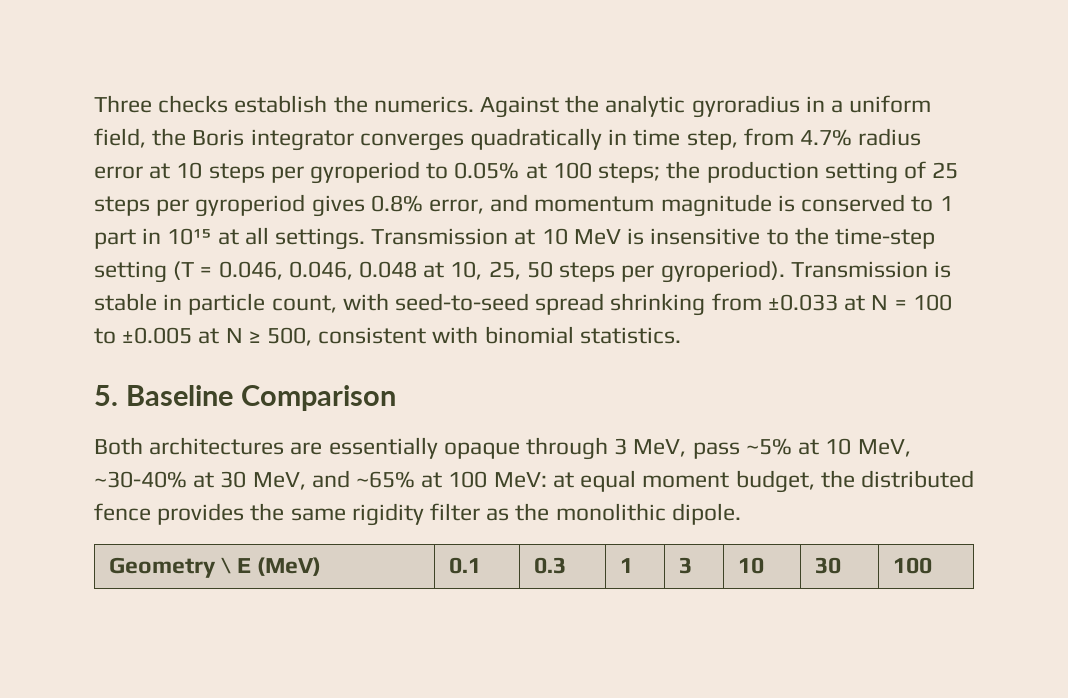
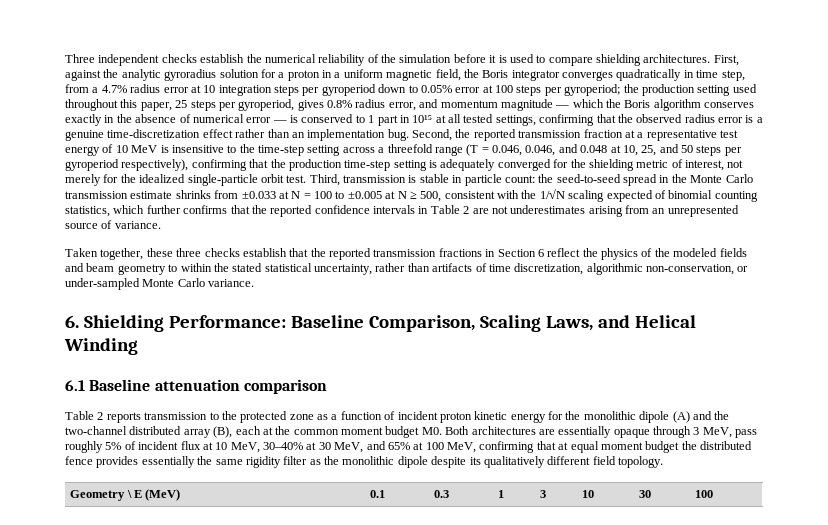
(152, 104) none -> [98,54,160,66] independent
[373,95,800,118] numerics. Against the analytic gyroradius -> [264,54,739,66] [65,69,320,81] numerical reliability of the simulation before it is used to compare shielding architectures. First, against the analytic gyroradius solution for a proton
(932, 104) none -> [386,70,433,81] magnetic
(794, 137) none -> [92,87,99,93] a
[208,161,421,184] steps per gyroperiod -> [218,84,407,96] integration steps per gyroperiod down
[525,161,926,184] at 100 steps; the production setting of -> [455,84,757,96] [65,99,172,111] error at 100 steps per gyroperiod; the production setting used throughout this paper,
[195,194,306,217] gyroperiod -> [238,99,295,111] gyroperiod,
(423, 203) none -> [355,99,386,108] radius
(772, 205) none -> [555,99,755,111] [65,114,287,126] — which the Boris algorithm conserves exactly in the absence of numerical error —
[275,228,536,250] settings. Transmission at -> [463,114,763,126] [65,129,738,141] [65,144,114,156] tested settings, confirming that the observed radius error is a genuine time-discretization effect rather than an implementation bug. Second, the reported transmission fraction at a representative test energy of
(167, 272) none -> [342,144,463,156] across a threefold range
(353, 270) none -> [558,144,578,153] and
(521, 270) none -> [659,144,679,153] and
[660,260,951,283] [94,293,706,316] gyroperiod). Transmission is stable in particle count, with seed-to-seed spread shrinking -> [65,159,744,171] [65,174,753,186] [65,190,211,199] gyroperiod respectively), confirming that the production time-step setting is adequately converged for the shielding metric of interest, not merely for the idealized single-particle orbit test. Third, transmission is stable in particle count: the seed-to-seed spread in the Monte Carlo transmission estimate shrinks
[484,326,681,344] [94,385,396,411] binomial statistics. // 5. Baseline Comparison // -> [521,188,758,202] [65,205,739,217] [65,220,161,229] [65,248,747,260] [65,263,749,275] [65,278,255,290] [65,315,696,332] [64,338,138,355] [65,379,327,394] [65,411,730,423] [65,426,442,438] the 1/√N scaling expected of binomial counting statistics, which further confirms that the reported confidence intervals in Table 2 are not underestimates arising from an unrepresented source of variance. // Taken together, these three checks establish that the reported transmission fractions in Section 6 reflect the physics of the modeled fields and beam geometry to within the stated statistical uncertainty, rather than artifacts of time discretization, algorithmic non-conservation, or under-sampled Monte Carlo variance. // 6. Shielding Performance: Baseline Comparison, Scaling Laws, and Helical Winding // 6.1 Baseline attenuation comparison // Table 2 reports transmission to the protected zone as a function of incident proton kinetic energy for the monolithic dipole (A) and the two-channel distributed array (B), each at the common moment budget M0.
[745,438,792,455] ~5% -> [65,441,201,453] roughly 5% of incident flux
[94,471,187,488] ~30-40% -> [263,442,303,450] 30–40%
[356,471,547,488] ~65% at 100 MeV: -> [387,441,556,453] 65% at 100 MeV, confirming that
[735,470,815,493] budget, -> [645,441,680,453] budget
(245, 514) none -> [141,456,195,468] essentially
[671,503,741,525] dipole. -> [397,456,663,468] dipole despite its qualitatively different field topology.

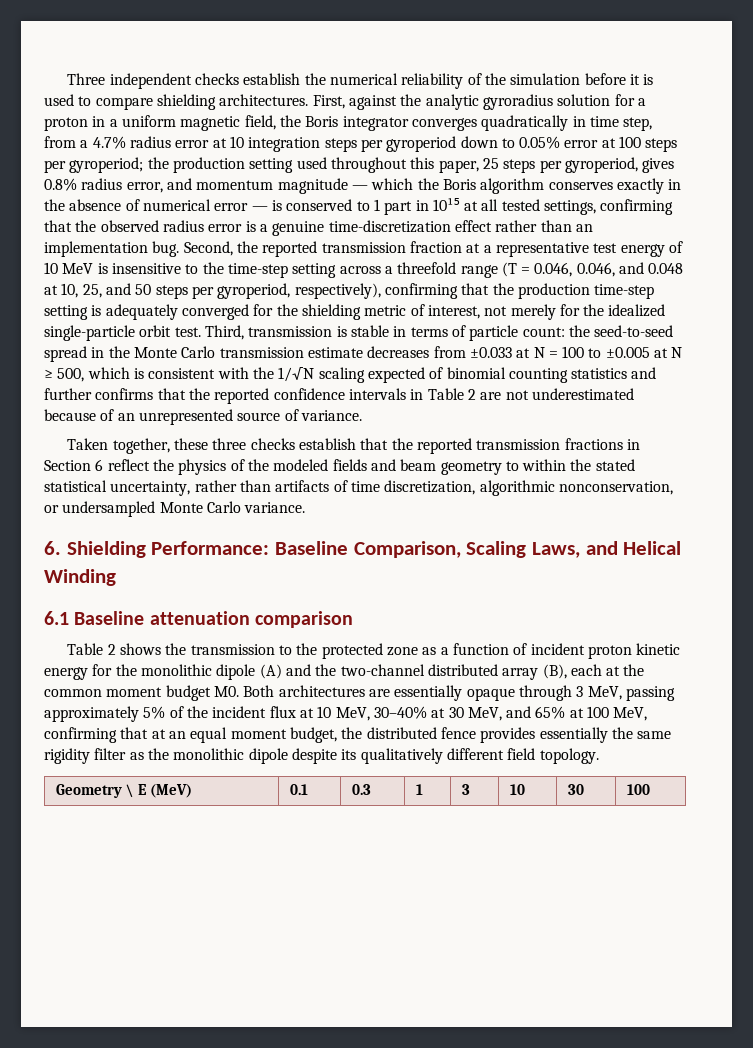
[65,159,119,171] gyroperiod -> [217,283,291,299] gyroperiod,
(463, 179) none -> [410,325,466,337] terms of
[175,190,211,199] shrinks -> [367,346,430,358] decreases
(442, 196) none -> [87,367,144,379] which is
[65,205,145,217] statistics, which -> [571,367,657,379] statistics and
[510,205,649,217] underestimates arising from -> [531,388,634,400] [44,409,115,421] underestimated because of
[646,264,749,275] [65,278,140,290] non-conservation, or under-sampled -> [558,481,673,495] [44,501,156,517] nonconservation, or undersampled
[106,412,141,423] reports -> [120,643,187,655] shows the
[735,429,758,438] [65,441,103,453] pass roughly -> [625,686,675,701] [44,706,139,722] passing approximately
(136, 445) none -> [186,706,208,718] the
(569, 446) none -> [168,731,186,739] an
[645,441,680,453] budget -> [289,727,337,743] budget,

